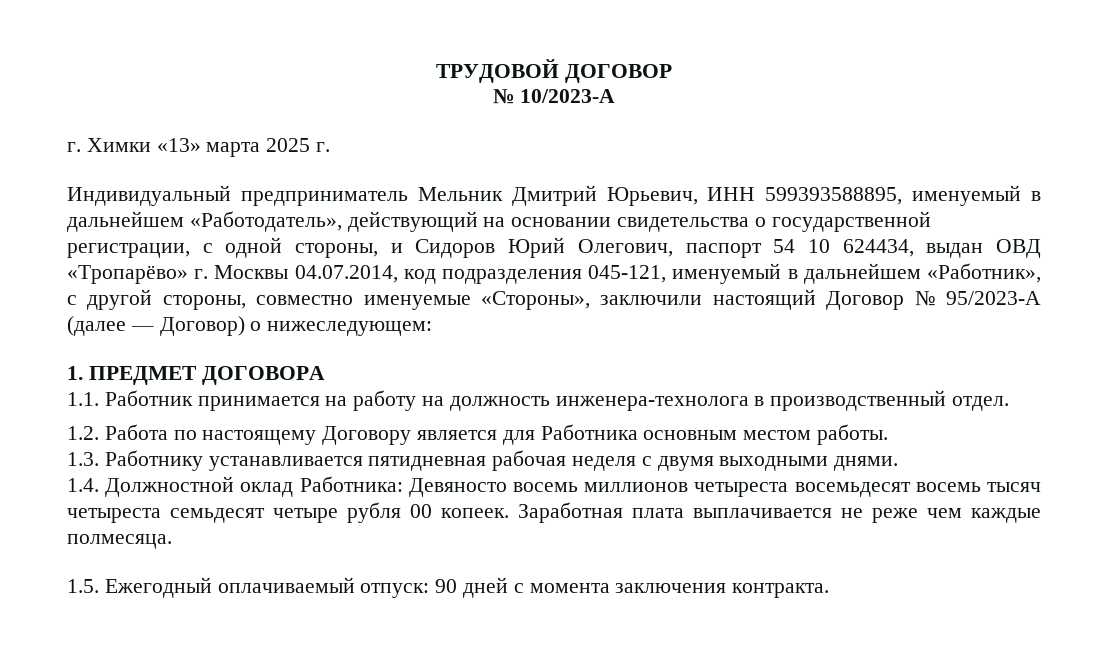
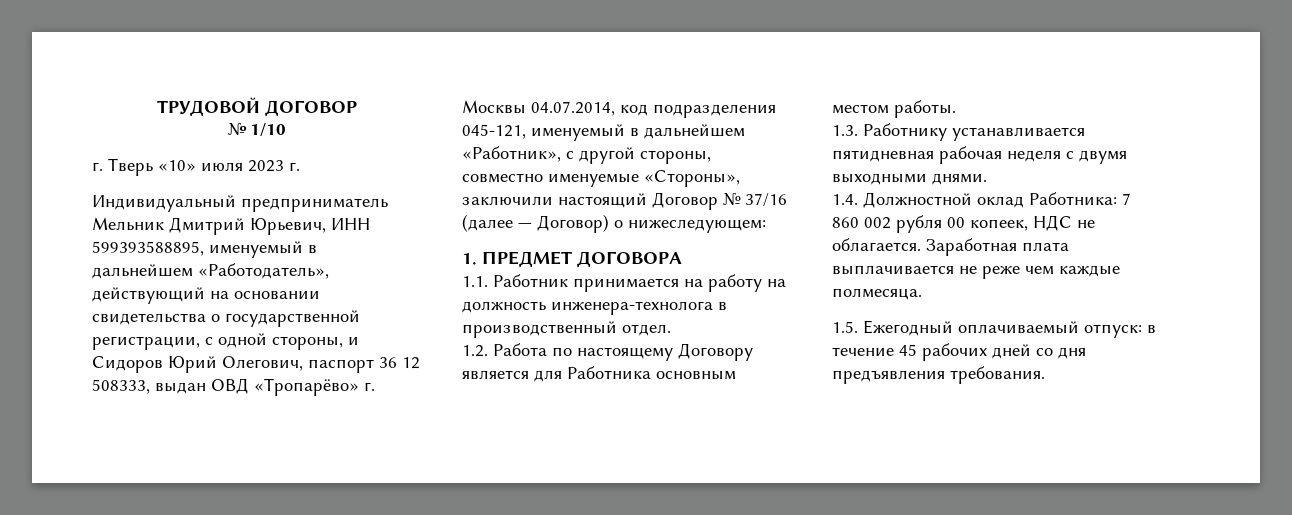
[520,89,616,103] [67,138,311,157] 10/2023-А // г. Химки «13» марта 2025 -> [249,123,286,137] [92,158,284,176] 1/10 // г. Тверь «10» июля 2023
[773,239,914,257] 54 10 624434, -> [379,357,420,369] [92,379,150,394] 36 12 508333,
[945,291,1041,305] 95/2023-А -> [745,193,787,207] 37/16
[408,478,1041,497] [67,502,509,523] Девяносто восемь миллионов четыреста восемьдесят восемь тысяч четыреста семьдесят четыре рубля 00 копеек. -> [1122,193,1131,205] [832,215,1095,233] [832,238,921,251] 7 860 002 рубля 00 копеек, НДС не облагается.
[435,577,830,598] 90 дней с момента заключения контракта. -> [1147,324,1156,334] [832,343,1086,361] [832,366,1045,384] в течение 45 рабочих дней со дня предъявления требования.

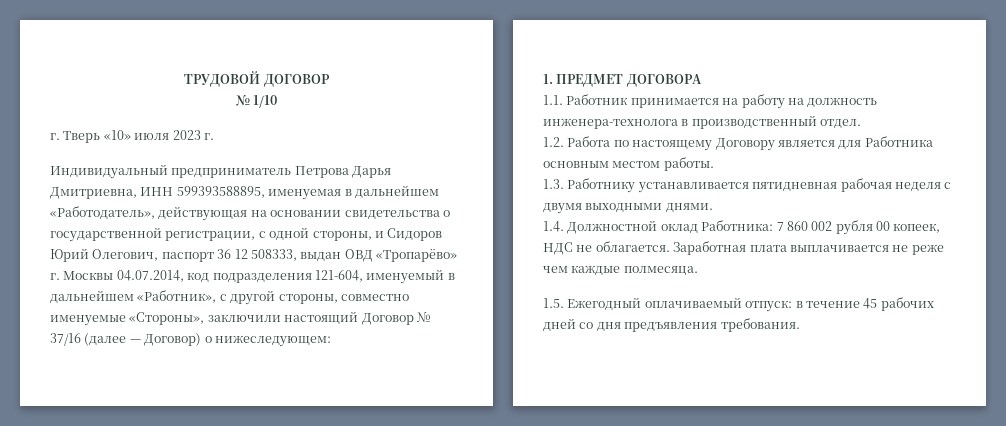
[92,217,326,235] Мельник Дмитрий Юрьевич, -> [294,166,392,178] [50,187,137,199] Петрова Дарья Дмитриевна,
[209,241,303,258] именуемый -> [268,189,342,200] именуемая
[92,287,205,304] действующий -> [158,206,248,221] действующая
[462,124,526,139] 045-121, -> [314,270,363,282] 121-604,

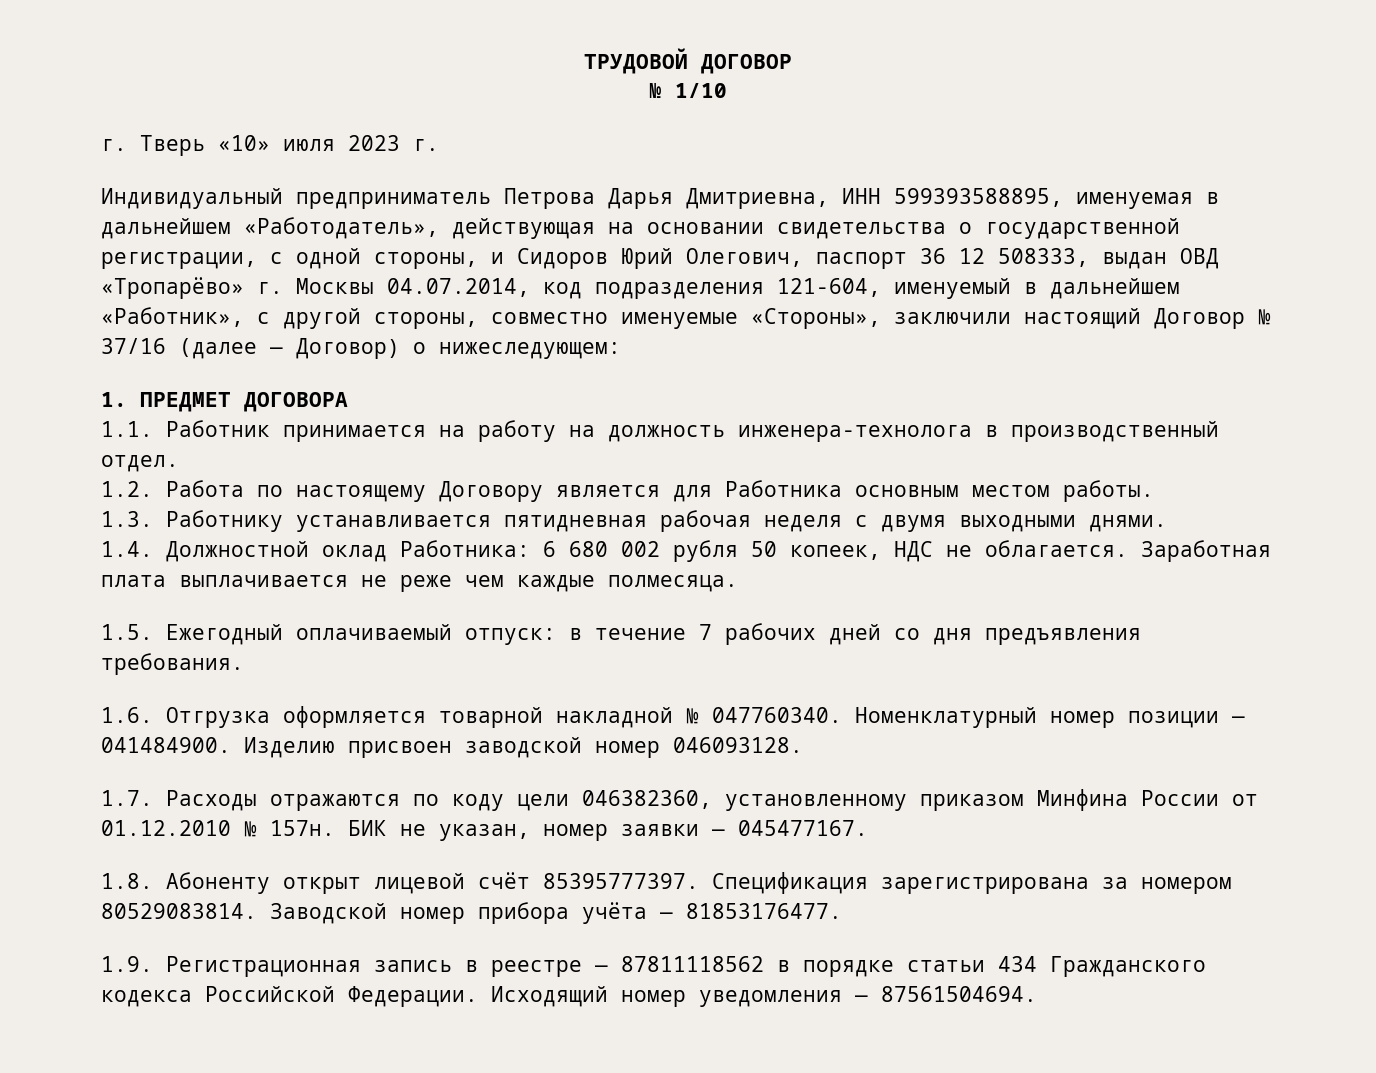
[776,221,808,231] 7 860 -> [543,541,608,557] 6 680
[876,221,890,231] 00 -> [751,541,777,557] 50
[863,298,878,309] 45 -> [699,624,712,640] 7
(800, 325) none -> [101,706,1245,728] [101,737,803,758] [101,789,1258,811] [101,820,868,841] [101,872,1232,894] [101,902,842,924] [101,956,1206,977] [101,986,1037,1007] // 1.6. Отгрузка оформляется товарной накладной № 047760340. Номенклатурный номер позиции — 041484900. Изделию присвоен заводской номер 046093128. // 1.7. Расходы отражаются по коду цели 046382360, установленному приказом Минфина России от 01.12.2010 № 157н. БИК не указан, номер заявки — 045477167. // 1.8. Абоненту открыт лицевой счёт 85395777397. Спецификация зарегистрирована за номером 80529083814. Заводской номер прибора учёта — 81853176477. // 1.9. Регистрационная запись в реестре — 87811118562 в порядке статьи 434 Гражданского кодекса Российской Федерации. Исходящий номер уведомления — 87561504694.

